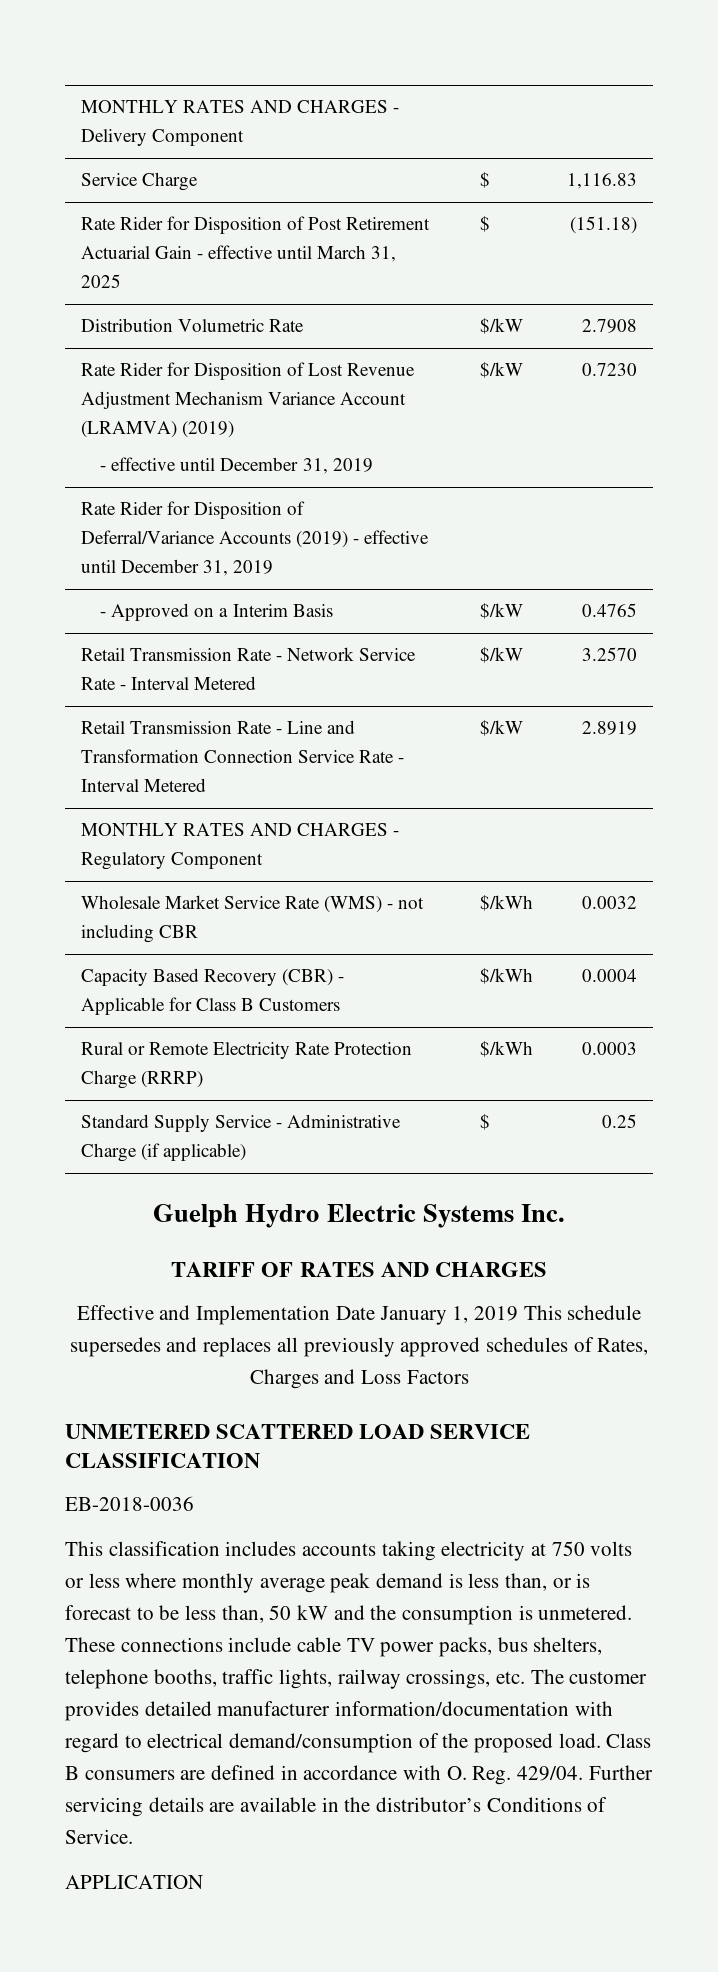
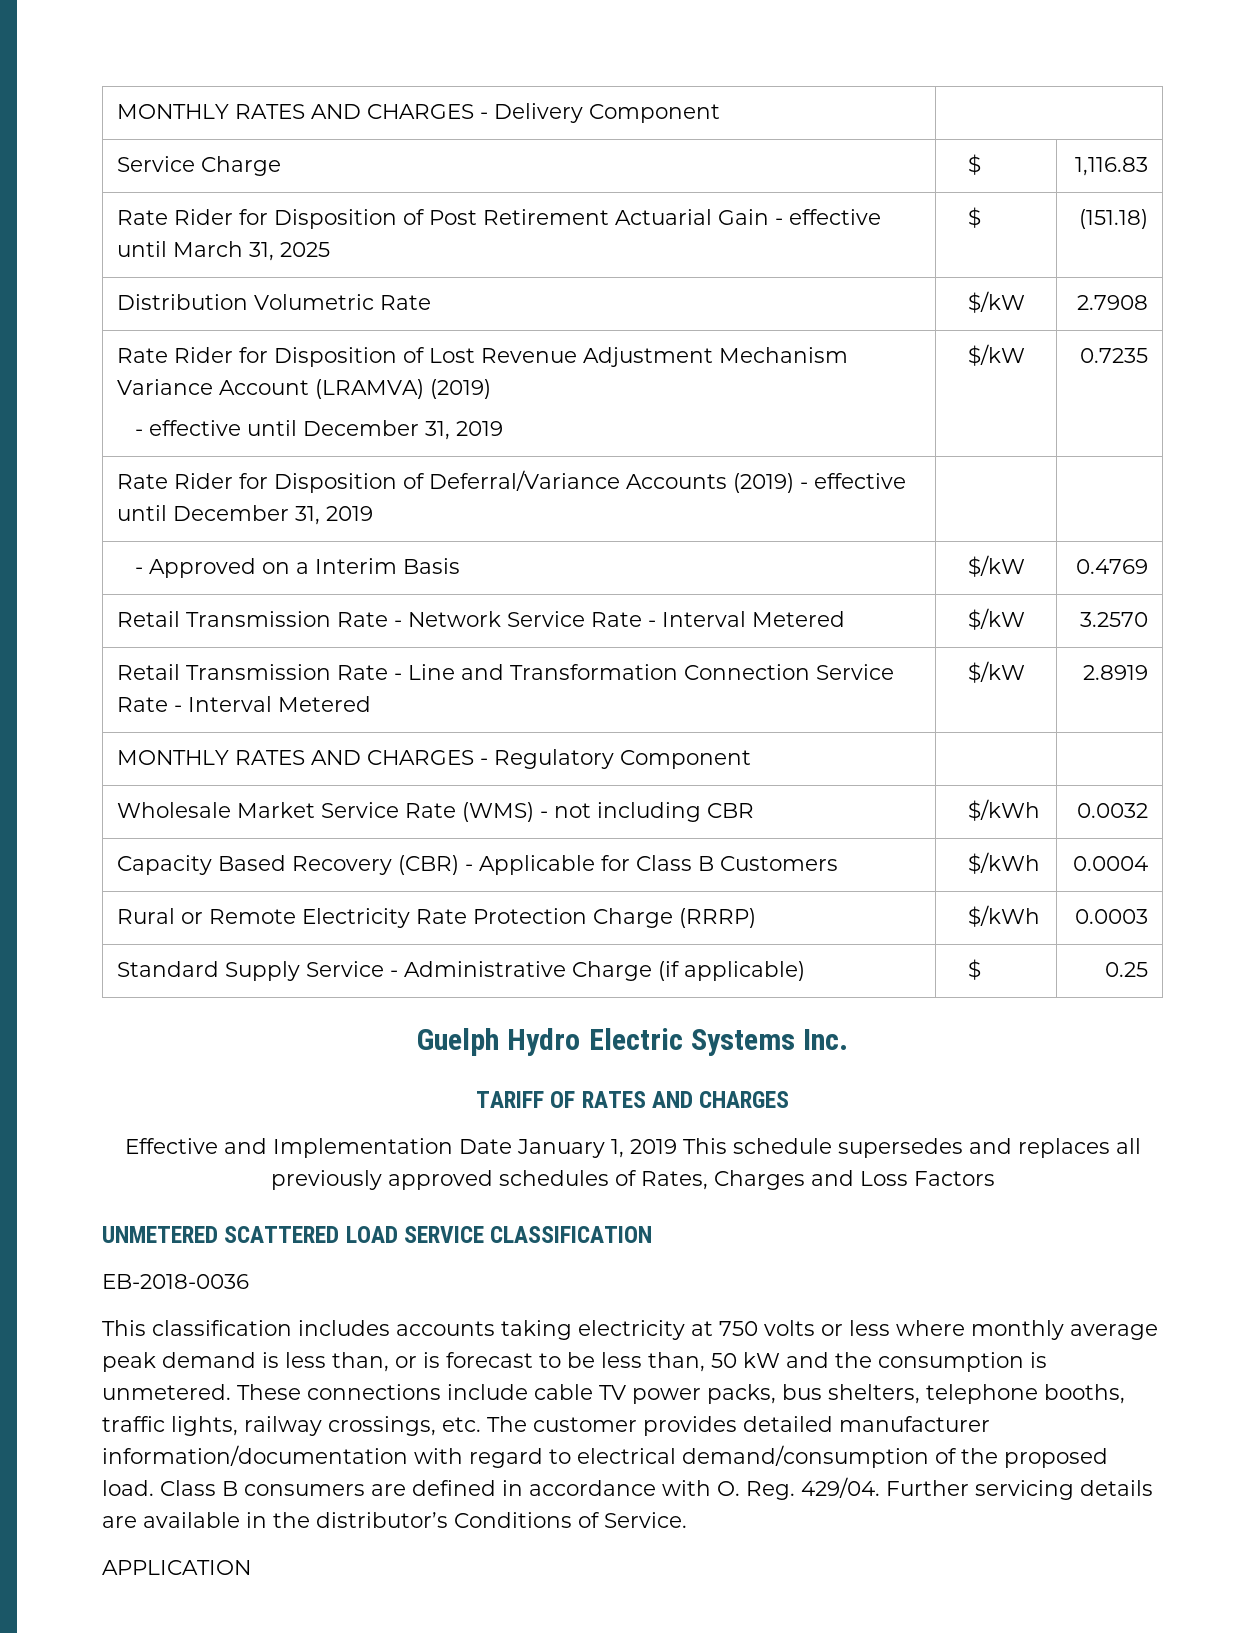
[582,363,638,376] 0.7230 -> [1080,348,1149,363] 0.7235
[582,603,638,617] 0.4765 -> [1076,559,1149,574] 0.4769

